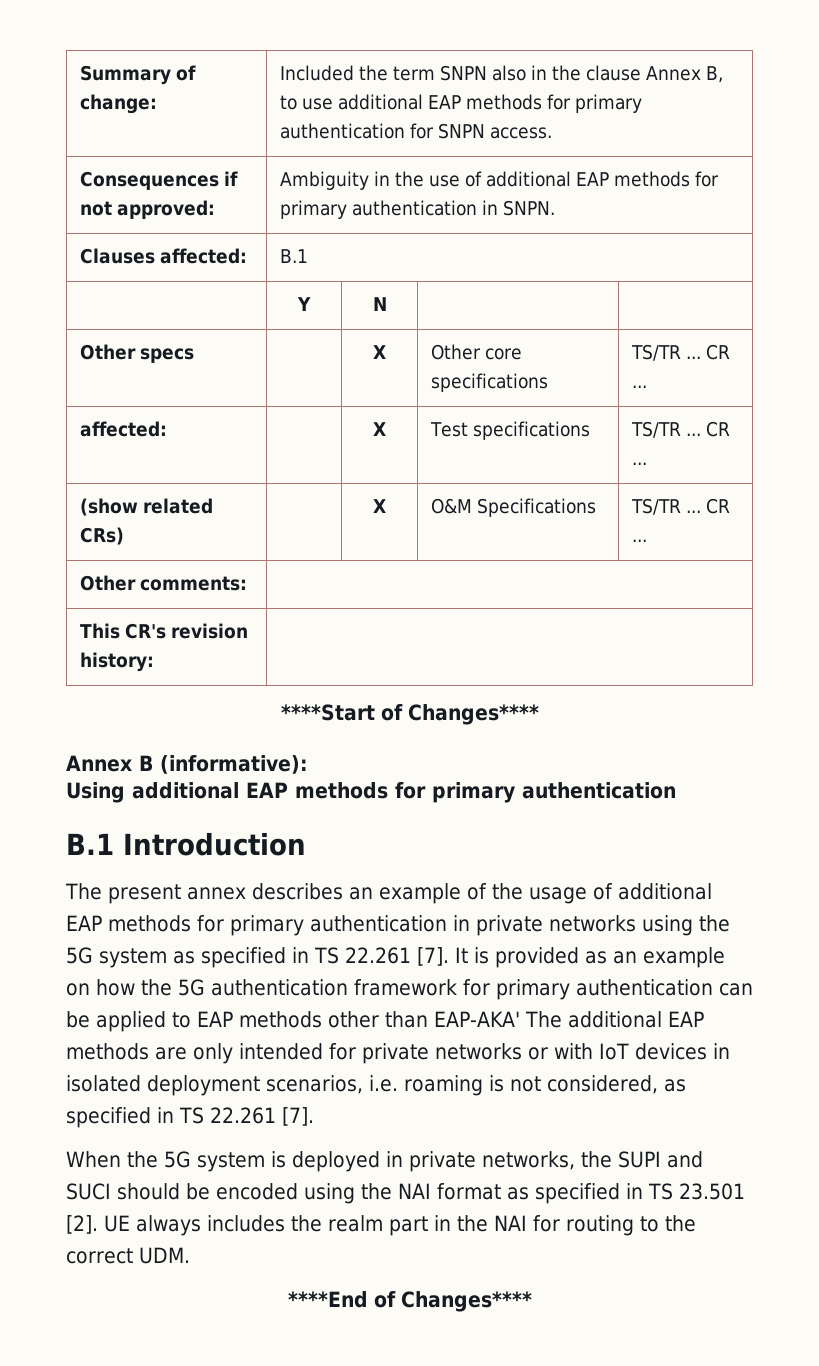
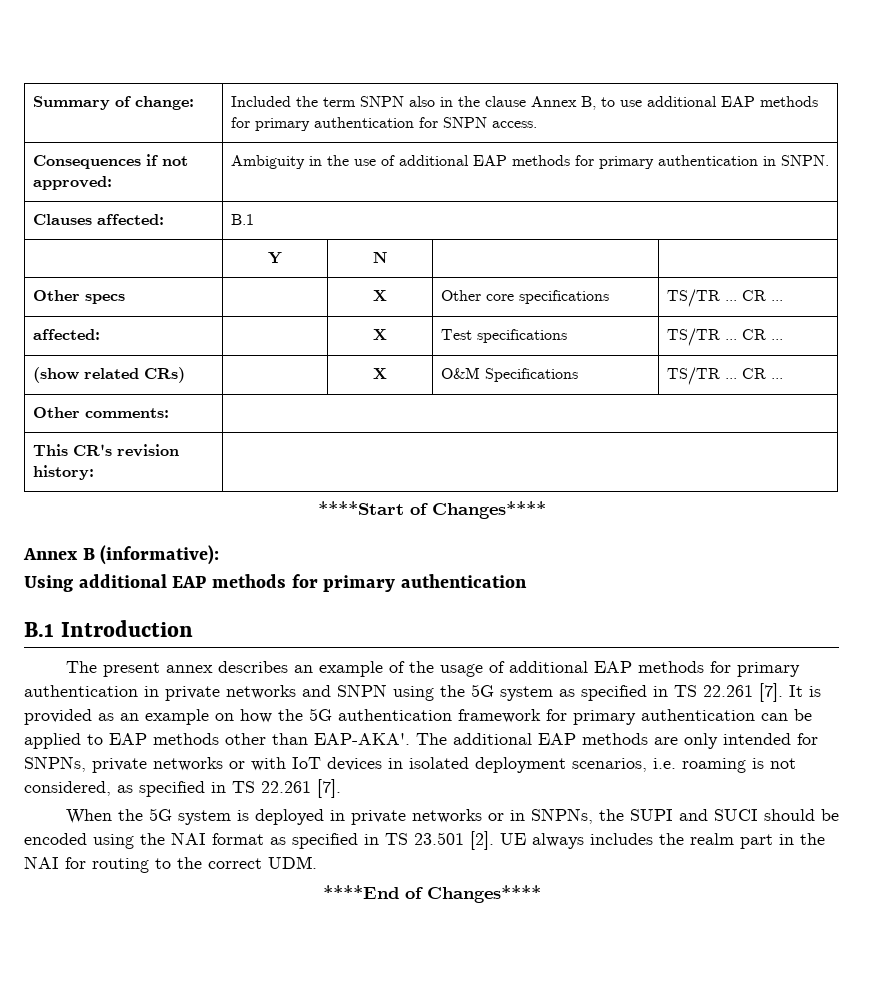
(636, 923) none -> [302,684,387,697] and SNPN
[434,1011,520,1027] EAP-AKA' -> [314,733,410,745] EAP-AKA'.
(356, 1051) none -> [24,756,86,772] SNPNs,
[482,1151,575,1170] networks, -> [411,808,593,824] networks or in SNPNs,

